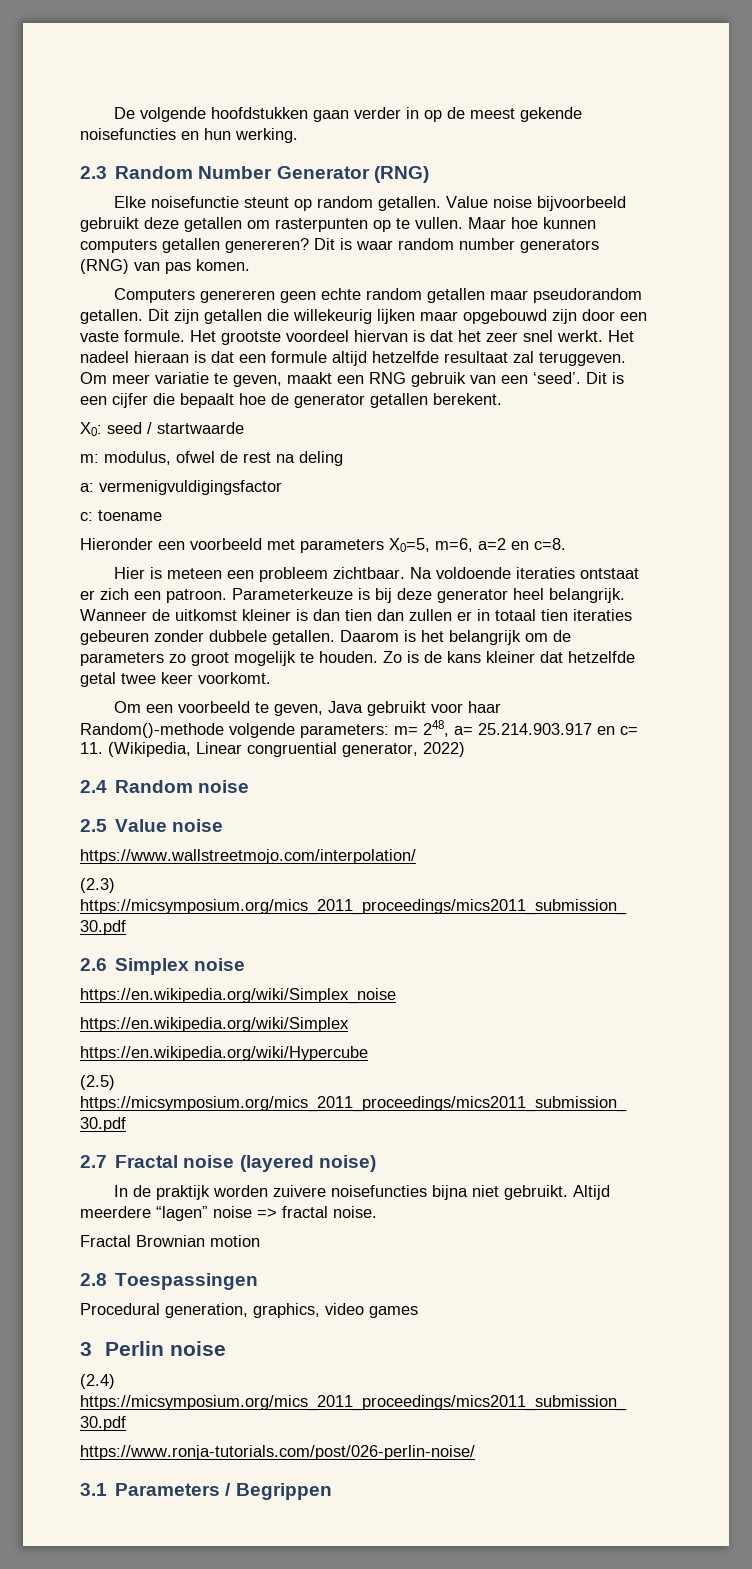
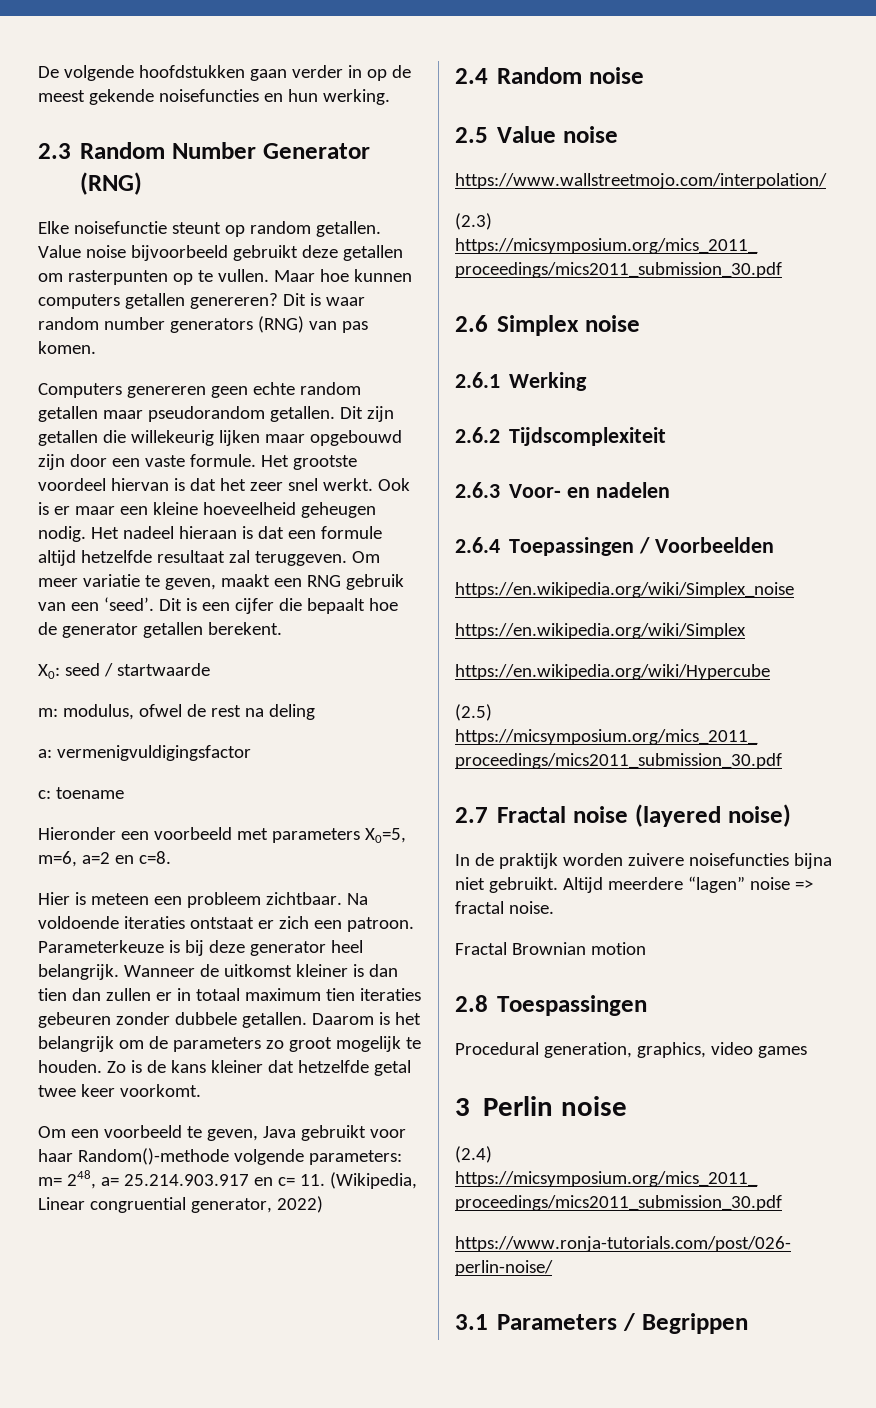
(603, 336) none -> [377,478,410,491] [38,502,376,518] [38,526,86,542] Ook is er maar een kleine hoeveelheid geheugen nodig.
(536, 615) none -> [244,988,321,1001] maximum
(246, 964) none -> [455,372,588,391] [455,427,667,446] [455,482,670,498] [455,537,774,556] // 2.6.1 Werking // 2.6.2 Tijdscomplexiteit // 2.6.3 Voor- en nadelen // 2.6.4 Toepassingen / Voorbeelden

